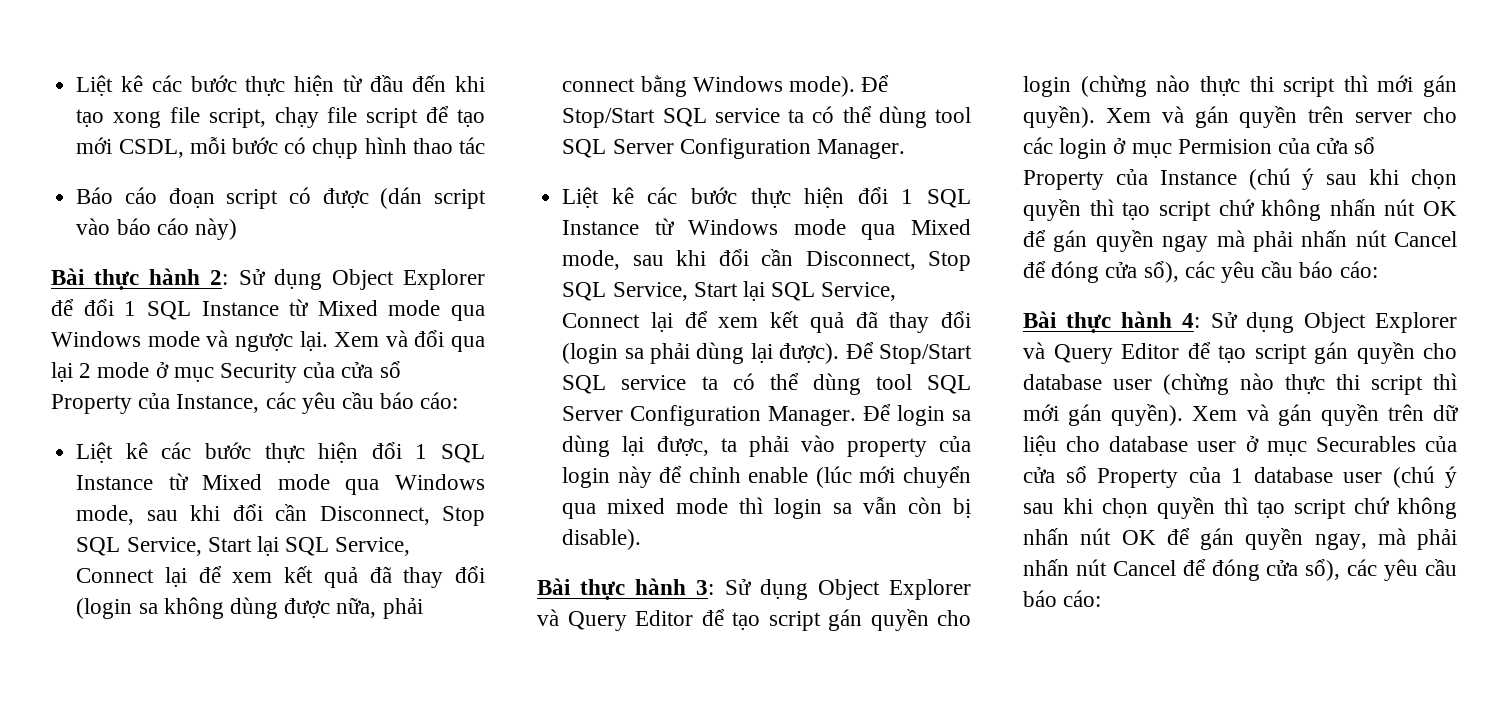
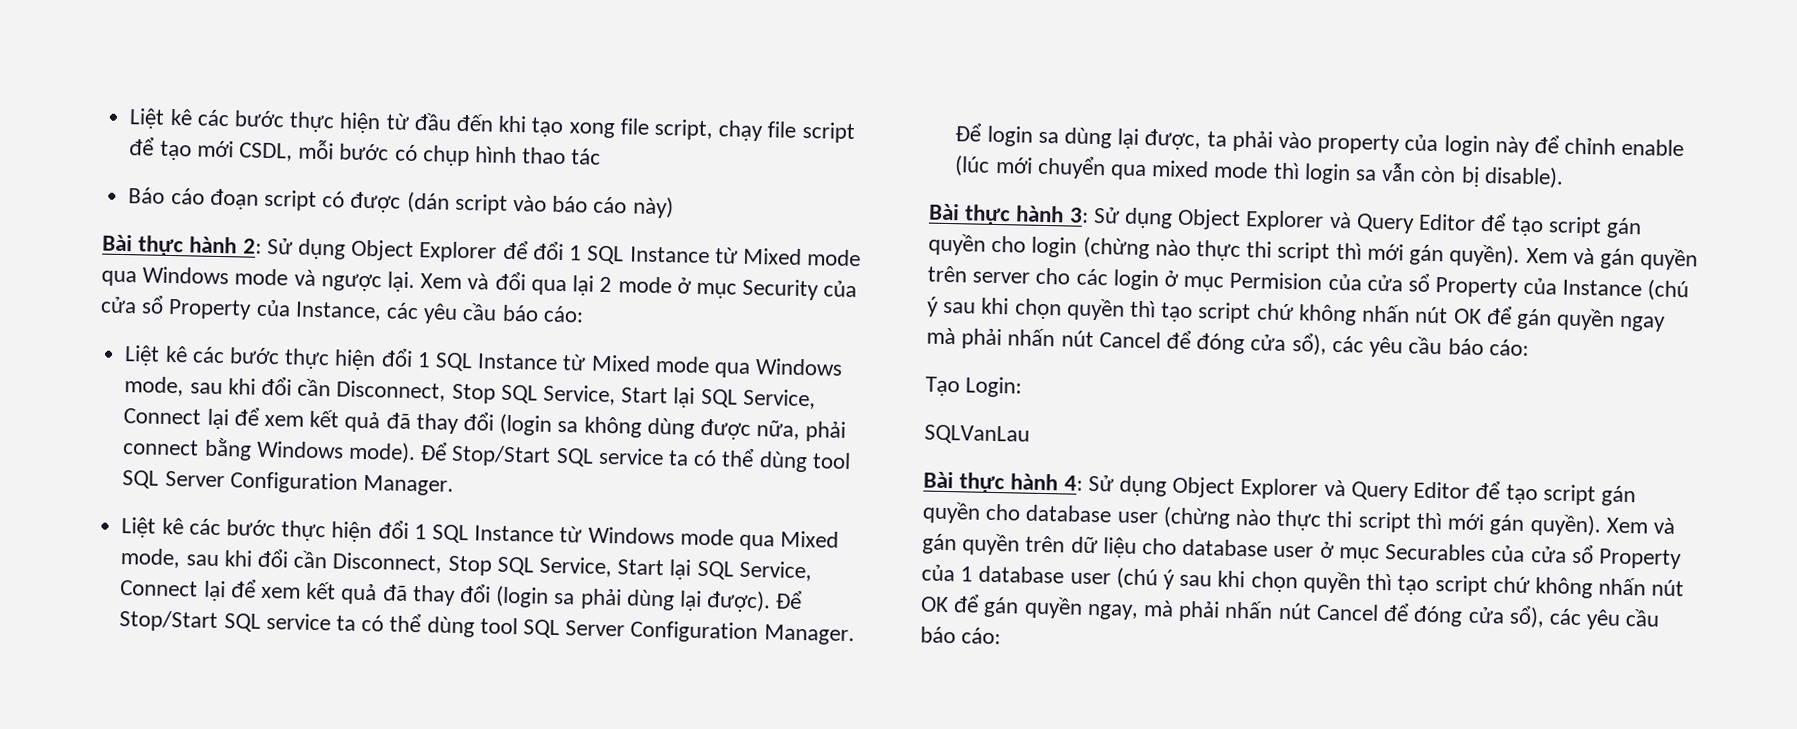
(1378, 269) none -> [925,376,1023,398] [924,424,1030,445] // Tạo Login: // SQLVanLau

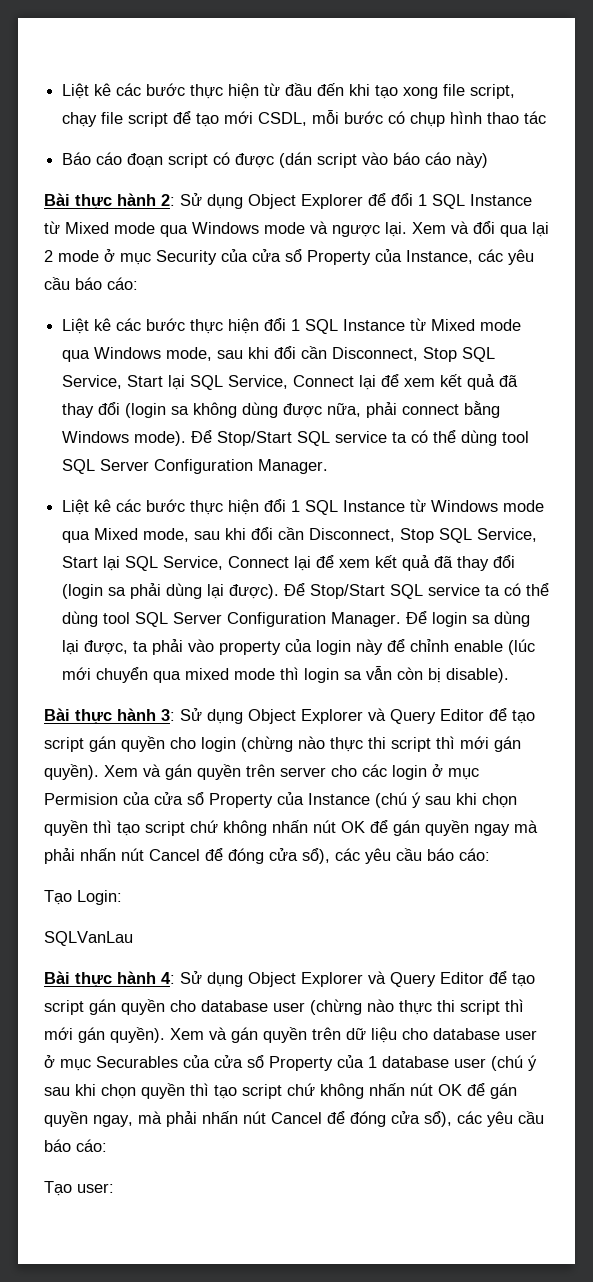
(1002, 636) none -> [44,1181,114,1196] // Tạo user:

